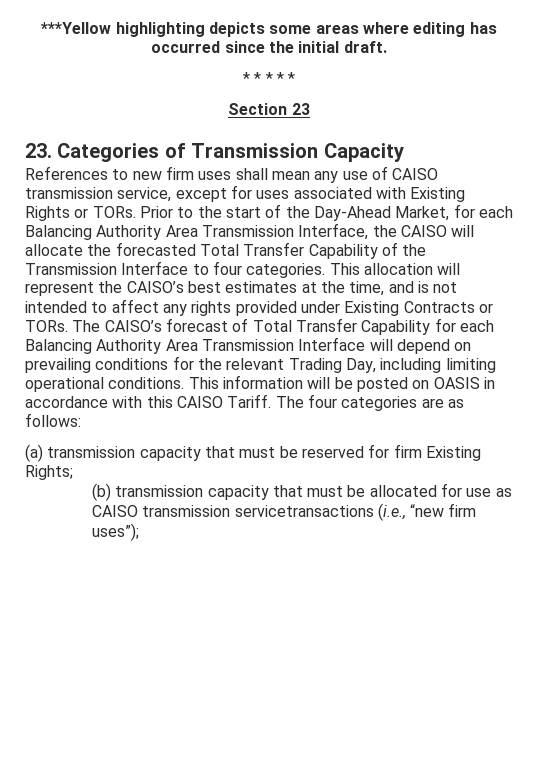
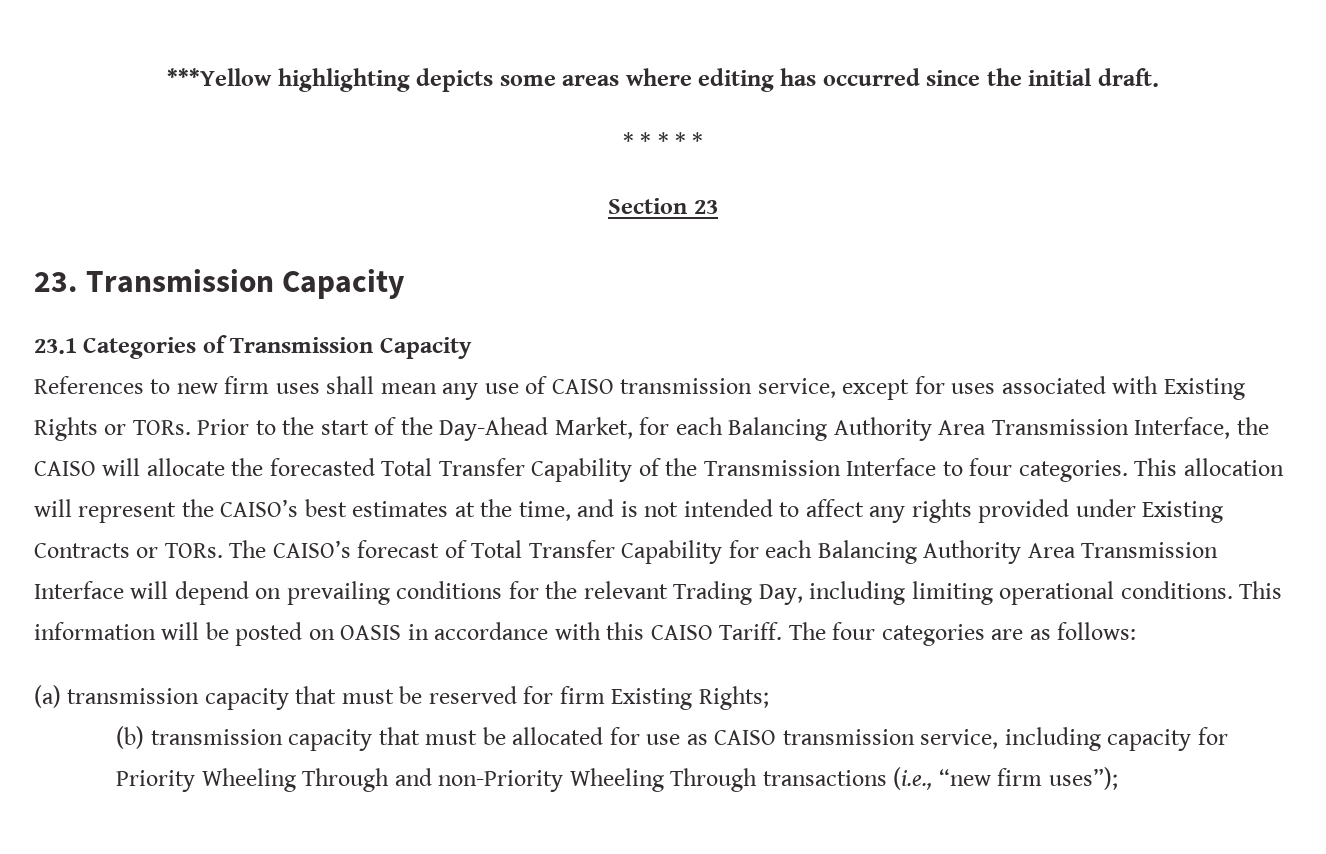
(52, 150) none -> [85,269,406,299] [34,338,77,354] Transmission Capacity // 23.1
[234,505,374,517] servicetransactions -> [920,727,1228,751] [116,768,887,792] service, including capacity for Priority Wheeling Through and non-Priority Wheeling Through transactions

